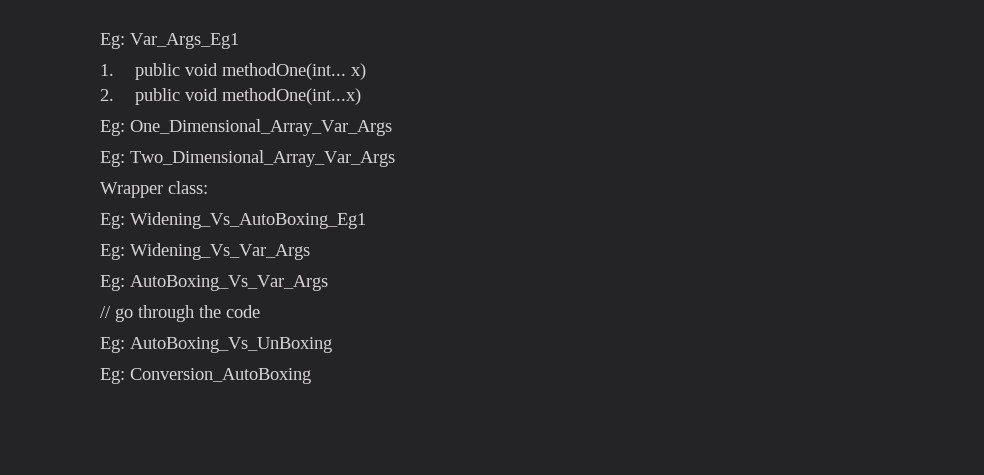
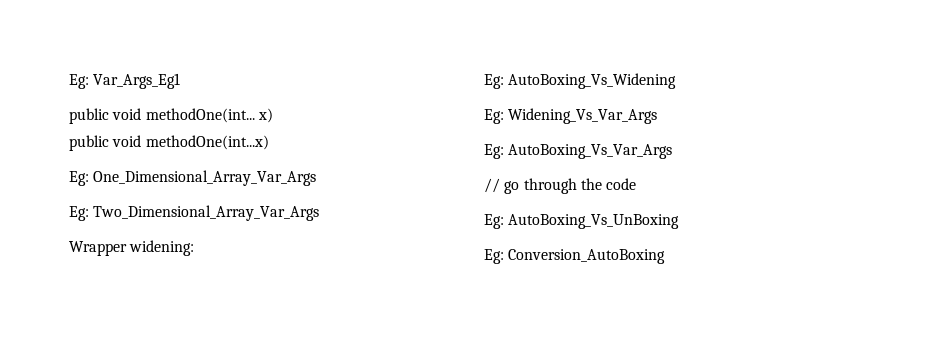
[100,64,114,76] 1. -> (181, 81) none
[100,89,114,101] 2. -> (273, 115) none
[168,181,208,194] [100,212,366,229] class: // Eg: Widening_Vs_AutoBoxing_Eg1 -> [129,240,195,256] [484,73,677,89] widening: // Eg: AutoBoxing_Vs_Widening

